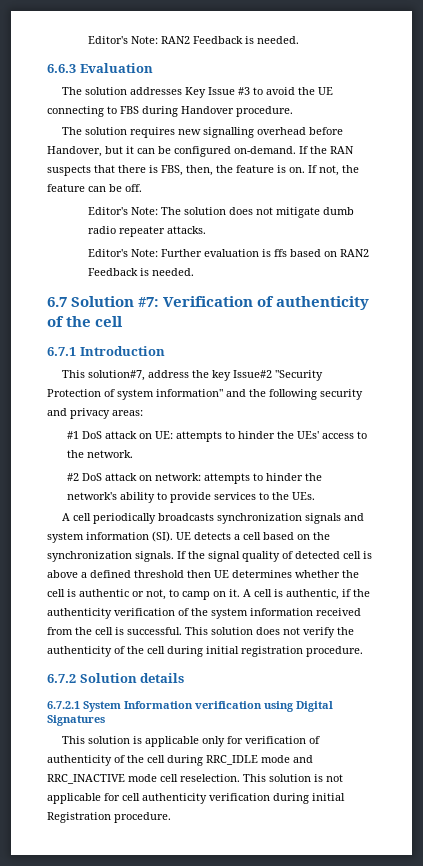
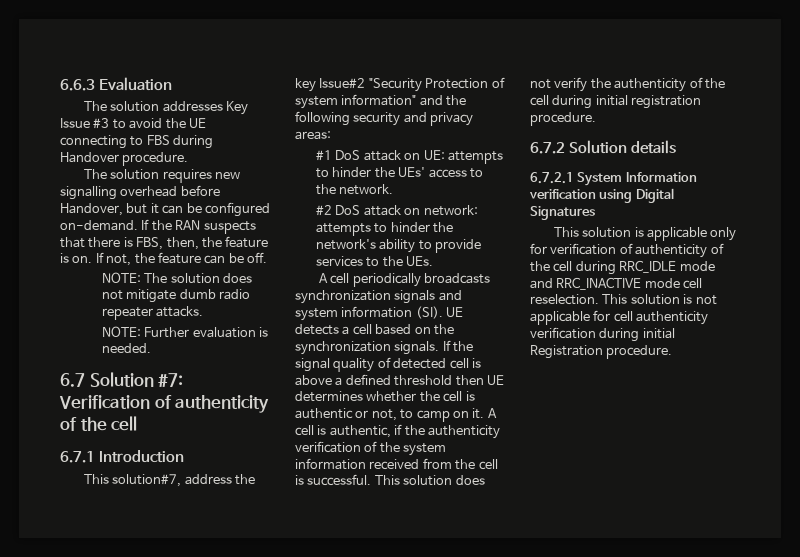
[87,36,299,44] Editor's Note: RAN2 Feedback is needed. // -> (60, 85) none
[87,207,158,215] Editor's Note: -> [102,272,142,283] NOTE:
[87,249,158,257] Editor's Note: -> [102,326,142,337] NOTE:
[273,249,369,257] [87,268,149,276] ffs based on RAN2 Feedback is -> (269, 332) none

